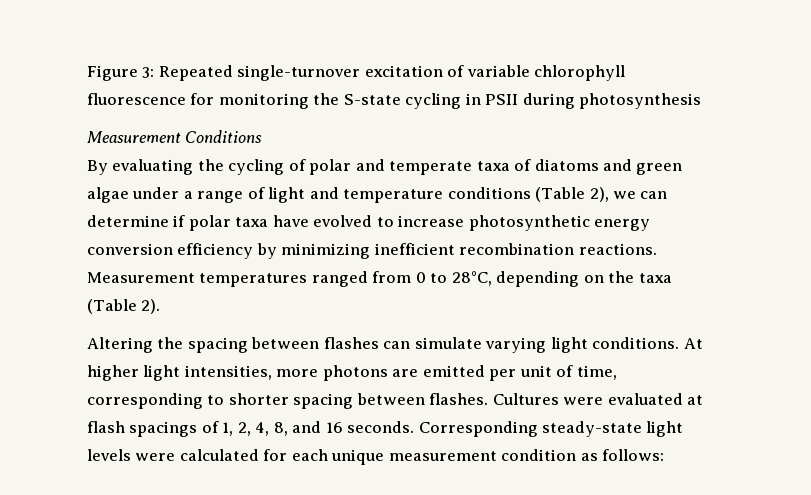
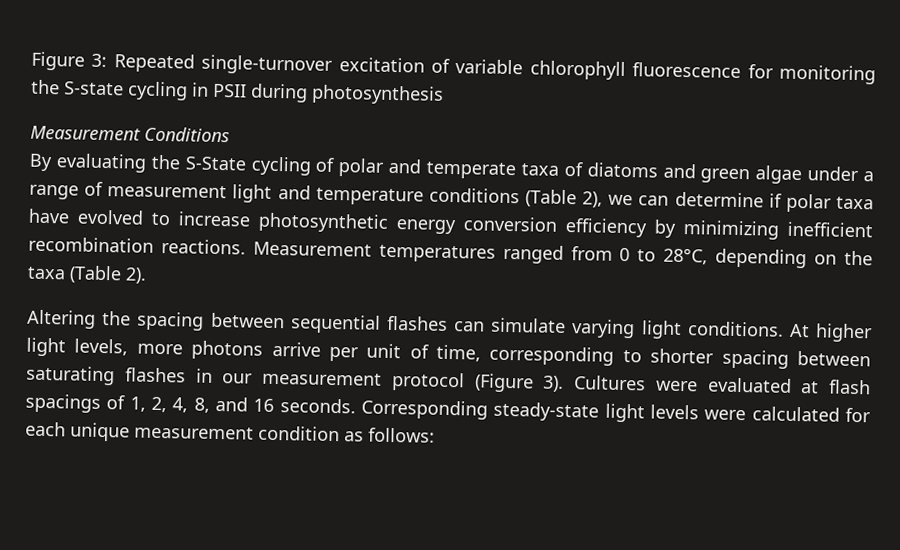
(224, 165) none -> [184,156,247,171] S-State
(265, 193) none -> [107,184,228,199] measurement
(320, 343) none -> [289,314,381,334] sequential
[184,365,272,380] intensities, -> [74,338,129,356] levels,
[392,365,485,377] are emitted -> [271,341,321,357] arrive
[429,393,489,405] flashes. -> [26,365,565,393] saturating flashes in our measurement protocol (Figure 3).

